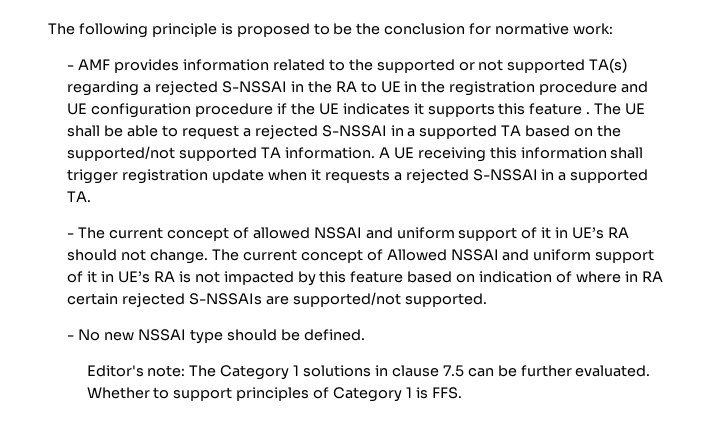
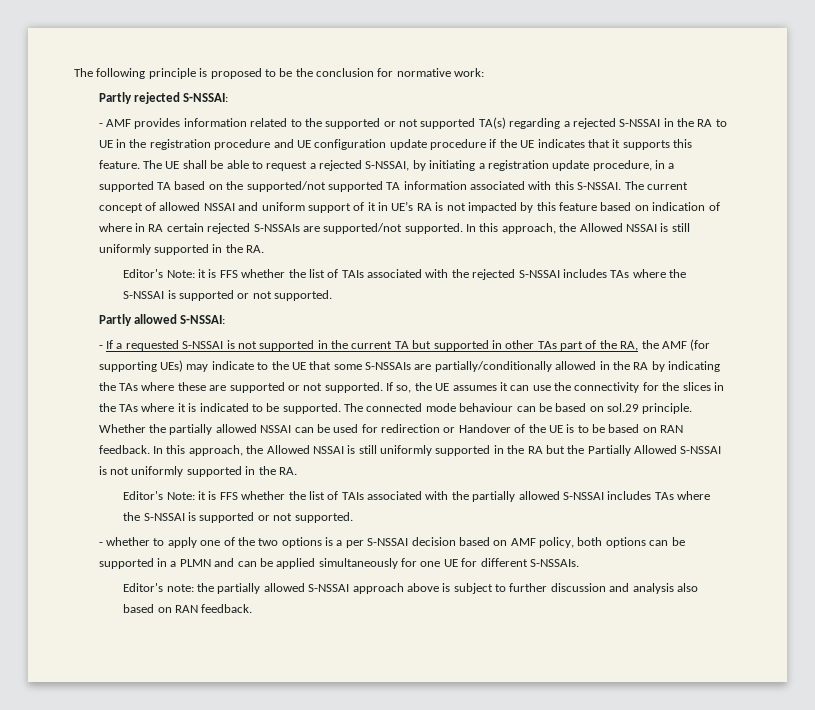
(614, 29) none -> [98,92,229,104] // Partly rejected S-NSSAI:
(192, 110) none -> [389,139,427,150] update
(410, 109) none -> [587,139,610,148] that
[529,103,591,115] feature . -> [98,160,140,169] feature.
[321,125,387,137] S-NSSAI -> [365,160,652,171] S-NSSAI, by initiating a registration update procedure,
[284,147,644,162] [67,169,649,184] [67,191,92,202] [67,233,75,238] information. A UE receiving this information shall trigger registration update when it requests a rejected S-NSSAI in a supported TA. // - -> [403,181,622,190] information associated with this S-NSSAI.
[67,249,655,264] [67,271,175,283] should not change. The current concept of Allowed NSSAI and uniform support of it in UE’s RA -> (432, 207) none
[67,329,365,344] [86,365,651,380] [86,387,462,402] // - No new NSSAI type should be defined. // Editor's note: The Category 1 solutions in clause 7.5 can be further evaluated. Whether to support principles of Category 1 is FFS. -> [466,223,690,234] [98,244,265,255] [123,269,687,280] [123,290,333,301] [98,314,226,326] [98,339,711,351] [98,360,721,372] [98,382,724,393] [98,403,693,414] [98,424,684,435] [98,445,722,456] [98,466,297,477] [123,491,711,502] [123,512,353,523] [98,537,685,548] [98,558,579,569] [123,583,698,594] [123,604,253,613] In this approach, the Allowed NSSAI is still uniformly supported in the RA. // Editor's Note: it is FFS whether the list of TAIs associated with the rejected S-NSSAI includes TAs where the S-NSSAI is supported or not supported. // Partly allowed S-NSSAI: // - If a requested S-NSSAI is not supported in the current TA but supported in other TAs part of the RA, the AMF (for supporting UEs) may indicate to the UE that some S-NSSAIs are partially/conditionally allowed in the RA by indicating the TAs where these are supported or not supported. If so, the UE assumes it can use the connectivity for the slices in the TAs where it is indicated to be supported. The connected mode behaviour can be based on sol.29 principle. Whether the partially allowed NSSAI can be used for redirection or Handover of the UE is to be based on RAN feedback. In this approach, the Allowed NSSAI is still uniformly supported in the RA but the Partially Allowed S-NSSAI is not uniformly supported in the RA. // Editor's Note: it is FFS whether the list of TAIs associated with the partially allowed S-NSSAI includes TAs where the S-NSSAI is supported or not supported. // - whether to apply one of the two options is a per S-NSSAI decision based on AMF policy, both options can be supported in a PLMN and can be applied simultaneously for one UE for different S-NSSAIs. // Editor's note: the partially allowed S-NSSAI approach above is subject to further discussion and analysis also based on RAN feedback.

